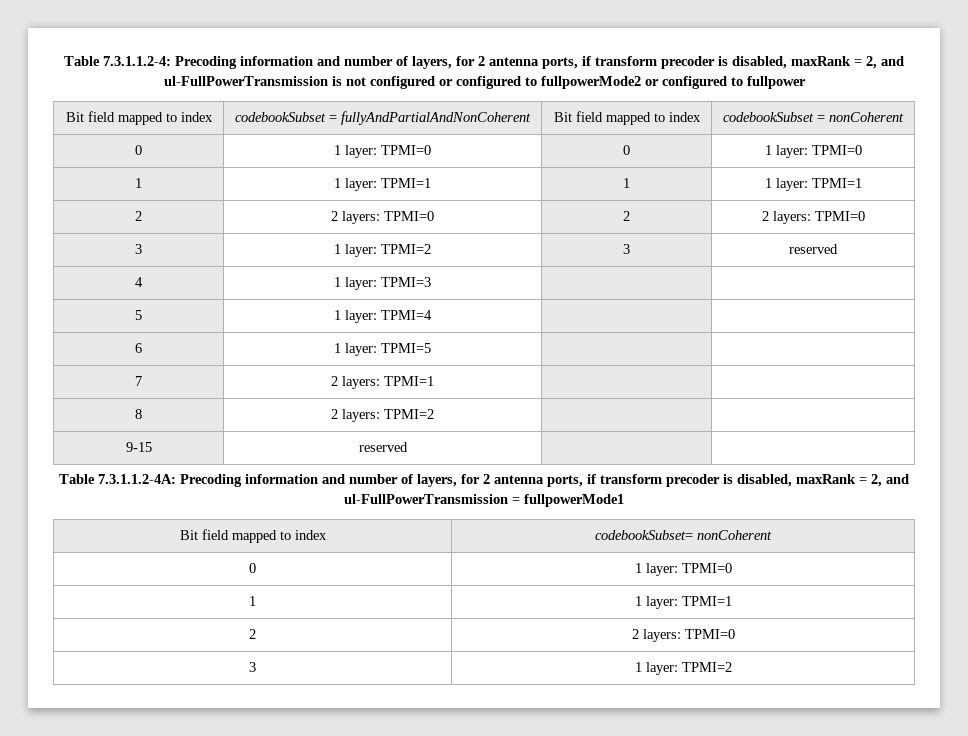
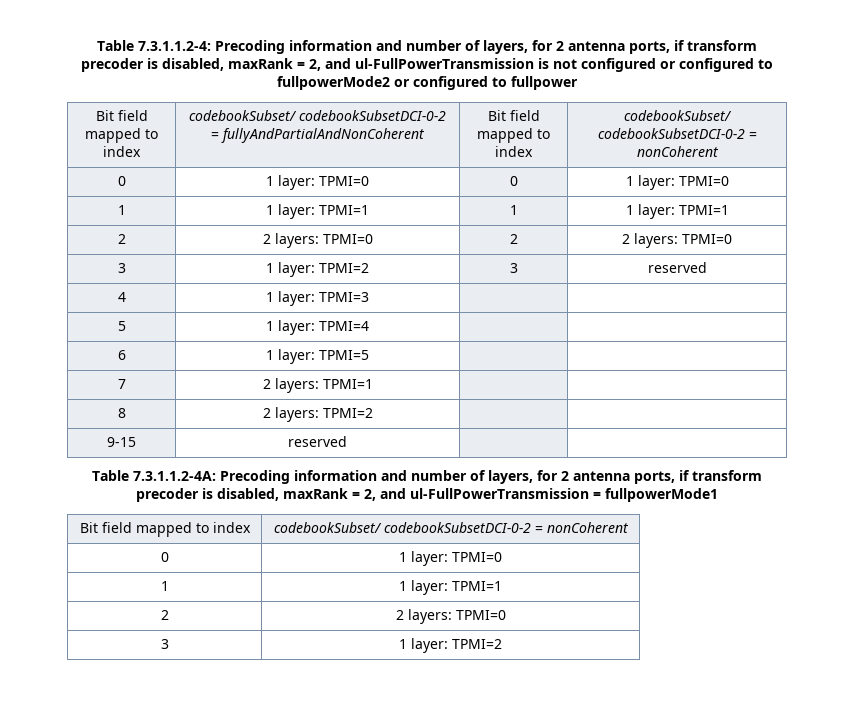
[235,112,326,122] codebookSubset -> [189,110,446,121] codebookSubset/ codebookSubsetDCI-0-2
[723,112,814,122] codebookSubset -> [624,110,732,121] [597,128,745,139] codebookSubset/ codebookSubsetDCI-0-2
[595,530,693,540] codebookSubset= -> [273,522,543,533] codebookSubset/ codebookSubsetDCI-0-2 =

